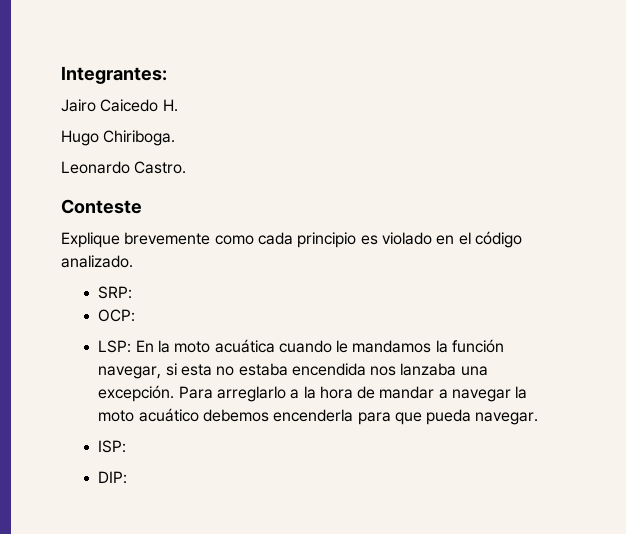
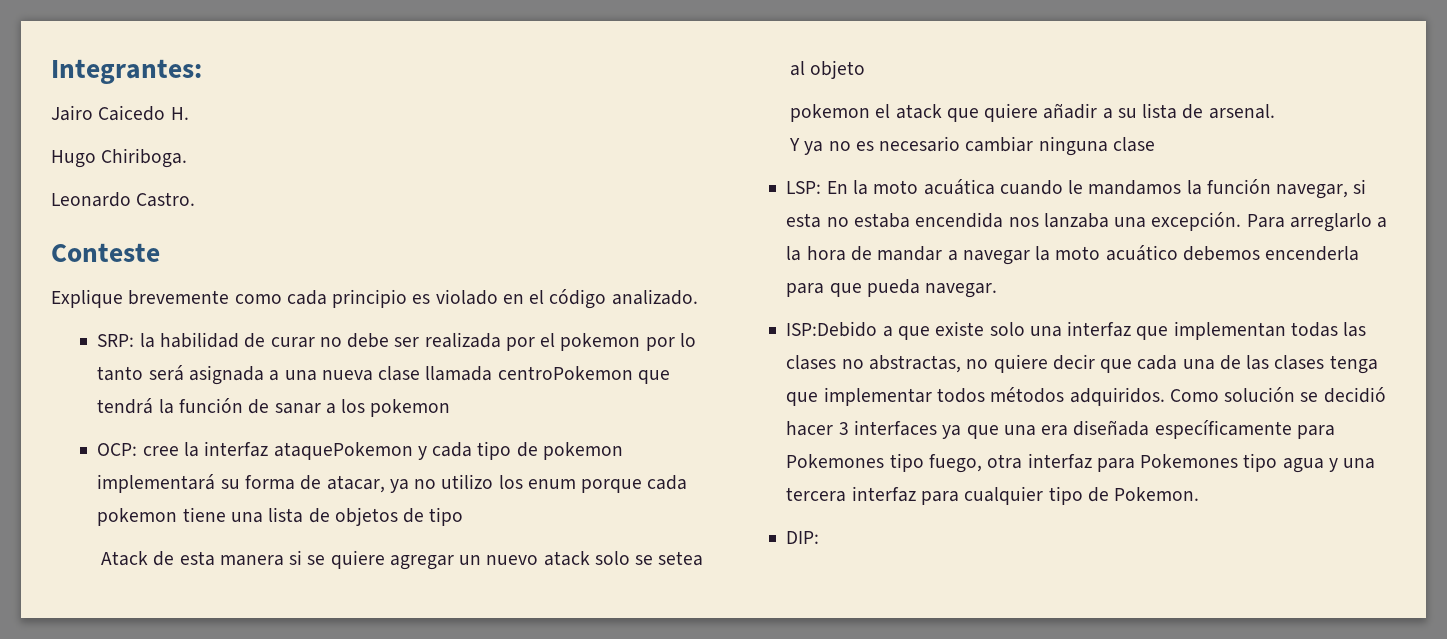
[98,309,136,322] // OCP: -> [139,332,696,351] [97,365,670,385] [97,398,451,417] [97,441,623,460] [97,474,688,493] [97,507,464,526] [101,550,704,570] [790,60,866,79] [790,103,1275,122] [789,136,1155,156] la habilidad de curar no debe ser realizada por el pokemon por lo tanto será asignada a una nueva clase llamada centroPokemon que tendrá la función de sanar a los pokemon // OCP: cree la interfaz ataquePokemon y cada tipo de pokemon implementará su forma de atacar, ya no utilizo los enum porque cada pokemon tiene una lista de objetos de tipo // Atack de esta manera si se quiere agregar un nuevo atack solo se setea al objeto // pokemon el atack que quiere añadir a su lista de arsenal. // Y ya no es necesario cambiar ninguna clase
[98,440,127,453] ISP: -> [786,321,1367,340] [786,354,1378,374] [786,387,1386,406] [786,420,1335,439] [786,453,1376,473] [786,486,1200,505] ISP:Debido a que existe solo una interfaz que implementan todas las clases no abstractas, no quiere decir que cada una de las clases tenga que implementar todos métodos adquiridos. Como solución se decidió hacer 3 interfaces ya que una era diseñada específicamente para Pokemones tipo fuego, otra interfaz para Pokemones tipo agua y una tercera interfaz para cualquier tipo de Pokemon.

